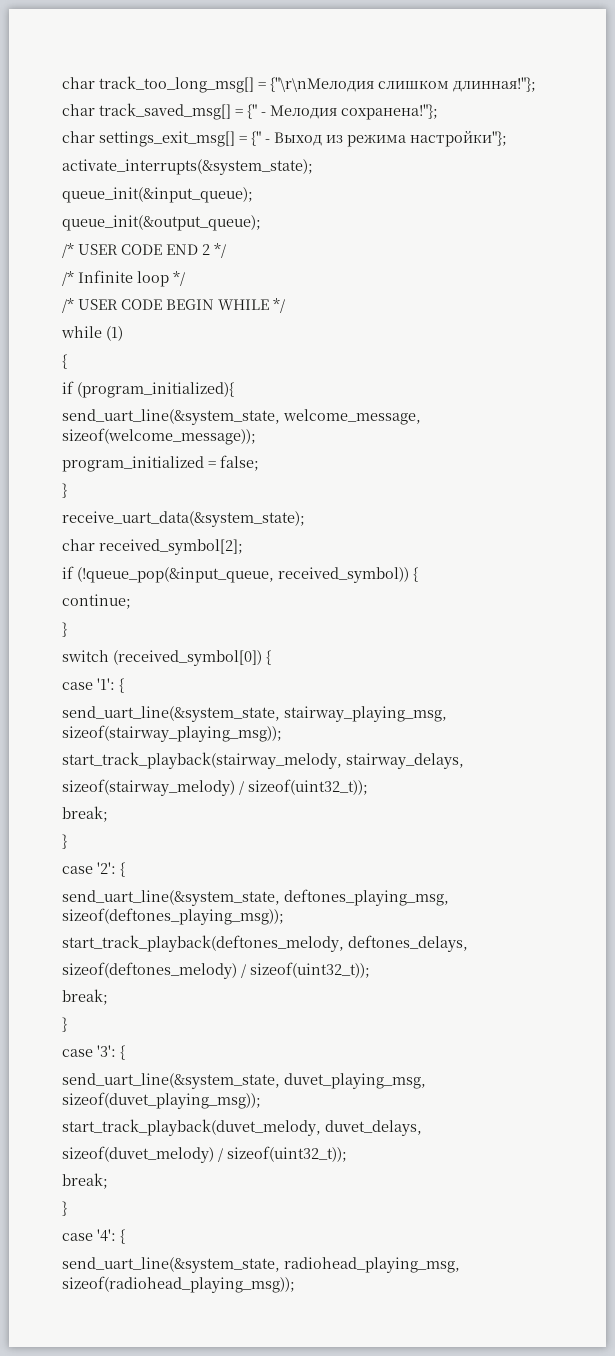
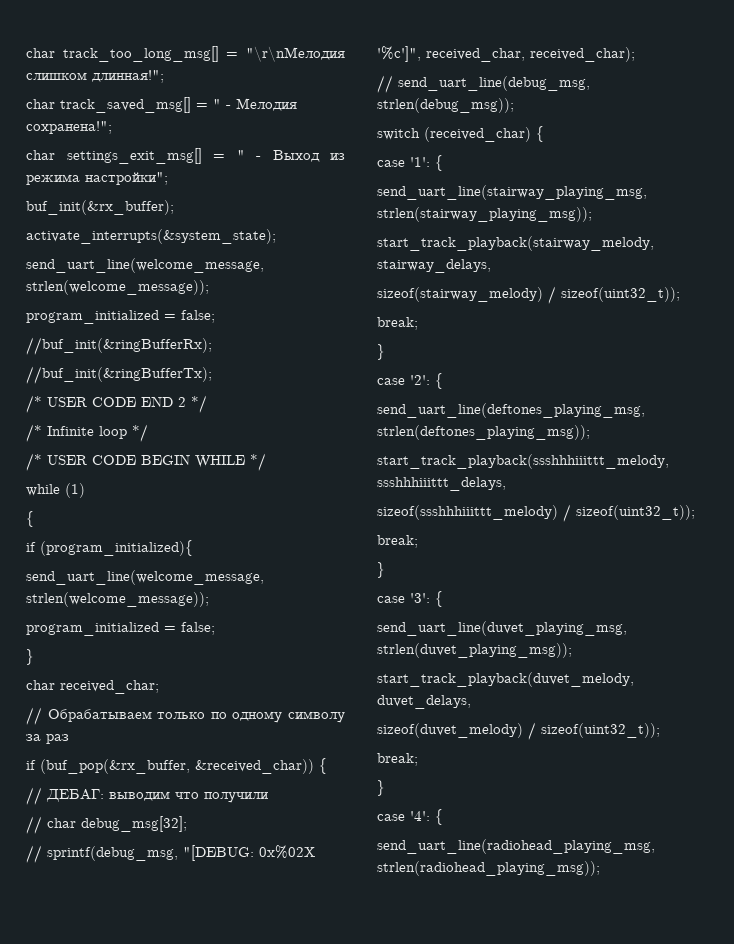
[270,77,536,92] {"\r\nМелодия слишком длинная!"}; -> [245,46,345,62] [26,70,164,83] "\r\nМелодия слишком длинная!";
[247,104,257,119] {" -> [213,99,221,109] "
[341,104,438,120] сохранена!"}; -> [26,121,112,134] сохранена!";
[251,131,261,146] {" -> [236,150,245,160] "
[410,131,507,147] настройки"}; -> [85,172,168,185] [26,200,174,215] настройки"; // buf_init(&rx_buffer);
[62,187,253,203] [62,215,261,231] queue_init(&input_queue); // queue_init(&output_queue); -> [26,258,264,273] [26,280,209,295] [26,310,215,324] [26,337,212,355] [26,366,212,384] send_uart_line(welcome_message, strlen(welcome_message)); // program_initialized = false; // //buf_init(&ringBufferRx); // //buf_init(&ringBufferTx);
[62,409,421,425] [62,428,256,445] send_uart_line(&system_state, welcome_message, sizeof(welcome_message)); -> [26,570,264,585] [26,592,209,607] send_uart_line(welcome_message, strlen(welcome_message));
[62,511,305,527] [62,539,243,555] [62,566,418,583] [62,594,131,609] [62,622,67,637] receive_uart_data(&system_state); // char received_symbol[2]; // if (!queue_pop(&input_queue, received_symbol)) { // continue; // } -> [26,680,159,694] [26,707,345,725] [26,734,69,744] [26,758,327,774] [26,787,268,805] [26,816,187,834] [26,845,315,863] [377,46,635,62] [377,75,590,93] [377,98,514,113] char received_char; // // Обрабатываем только по одному символу за раз // if (buf_pop(&rx_buffer, &received_char)) { // // ДЕБАГ: выводим что получили // // char debug_msg[32]; // // sprintf(debug_msg, "[DEBUG: 0x%02X '%c']", received_char, received_char); // // send_uart_line(debug_msg, strlen(debug_msg));
[113,650,262,666] (received_symbol[0]) -> [424,127,531,142] (received_char)
[62,706,447,722] [62,725,282,742] send_uart_line(&system_state, stairway_playing_msg, sizeof(stairway_playing_msg)); -> [377,185,647,200] [377,207,592,222] send_uart_line(stairway_playing_msg, strlen(stairway_playing_msg));
[62,889,449,906] [62,908,284,925] [62,935,468,952] [62,962,237,979] send_uart_line(&system_state, deftones_playing_msg, sizeof(deftones_playing_msg)); // start_track_playback(deftones_melody, deftones_delays, // sizeof(deftones_melody) -> [377,403,645,418] [377,425,590,440] [377,454,669,469] [377,477,506,491] [377,505,558,520] send_uart_line(deftones_playing_msg, strlen(deftones_playing_msg)); // start_track_playback(ssshhhiiittt_melody, ssshhhiiittt_delays, // sizeof(ssshhhiiittt_melody)
[62,1073,426,1089] [62,1092,261,1109] send_uart_line(&system_state, duvet_playing_msg, sizeof(duvet_playing_msg)); -> [377,621,627,636] [377,643,572,658] send_uart_line(duvet_playing_msg, strlen(duvet_playing_msg));
[62,1257,460,1273] [62,1276,295,1293] send_uart_line(&system_state, radiohead_playing_msg, sizeof(radiohead_playing_msg)); -> [377,839,655,854] [377,861,600,876] send_uart_line(radiohead_playing_msg, strlen(radiohead_playing_msg));

